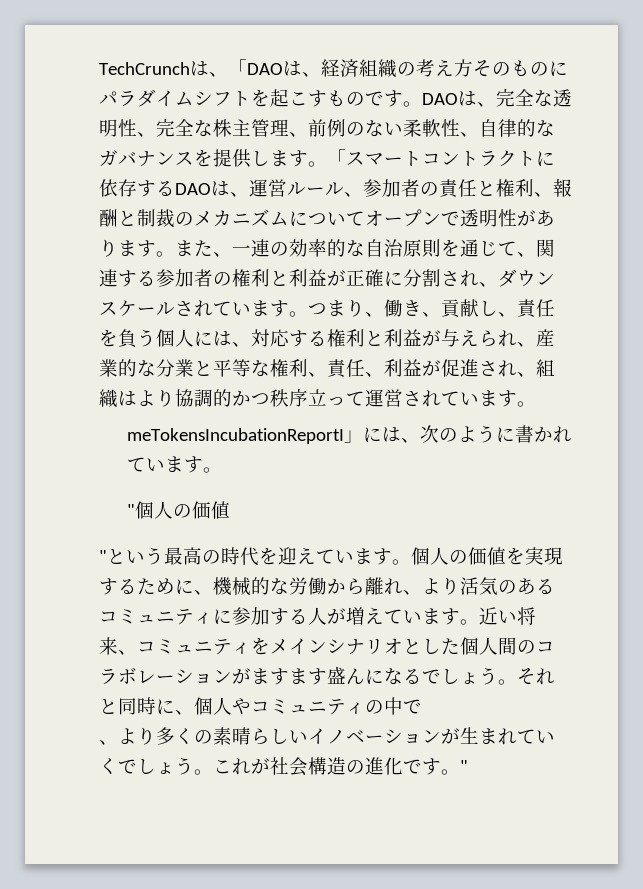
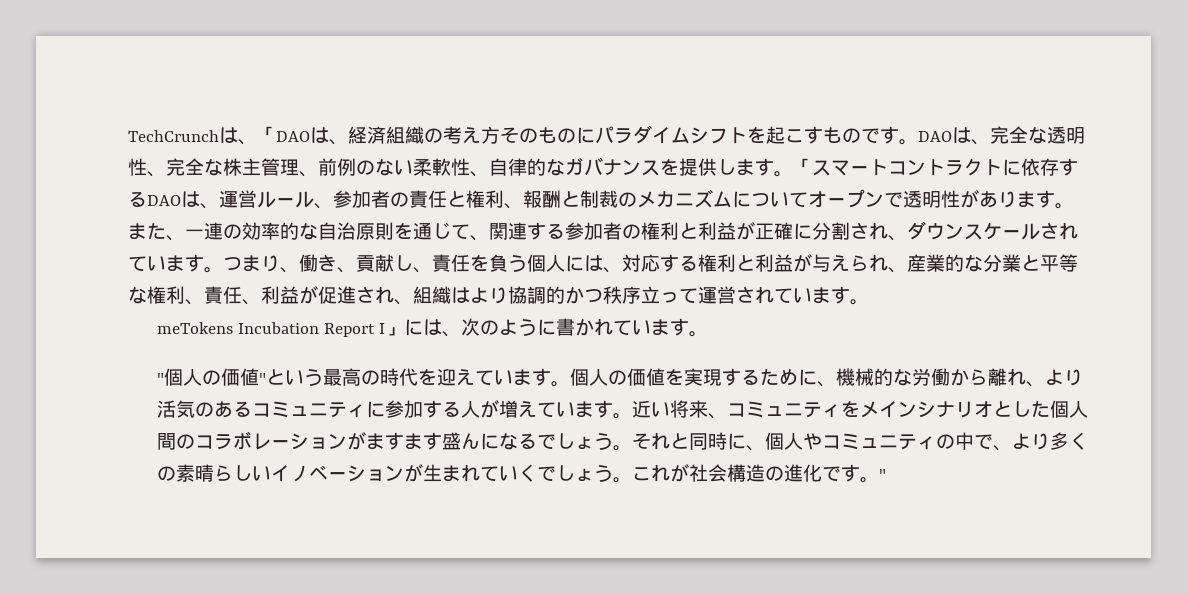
[127,428,345,444] meTokensIncubationReportI -> [157,322,386,337] meTokens Incubation Report I
(231, 510) // -> (260, 377) none
(422, 706) // -> (994, 441) none

